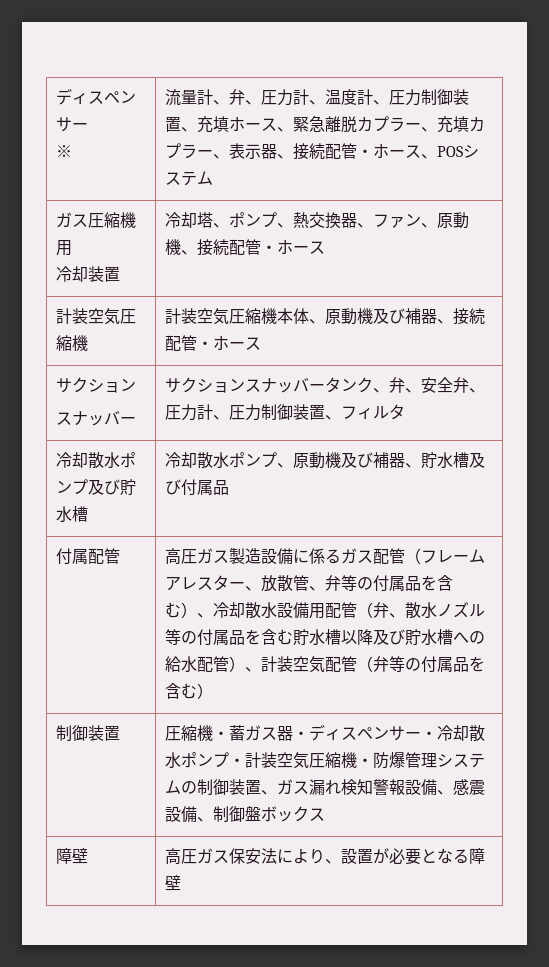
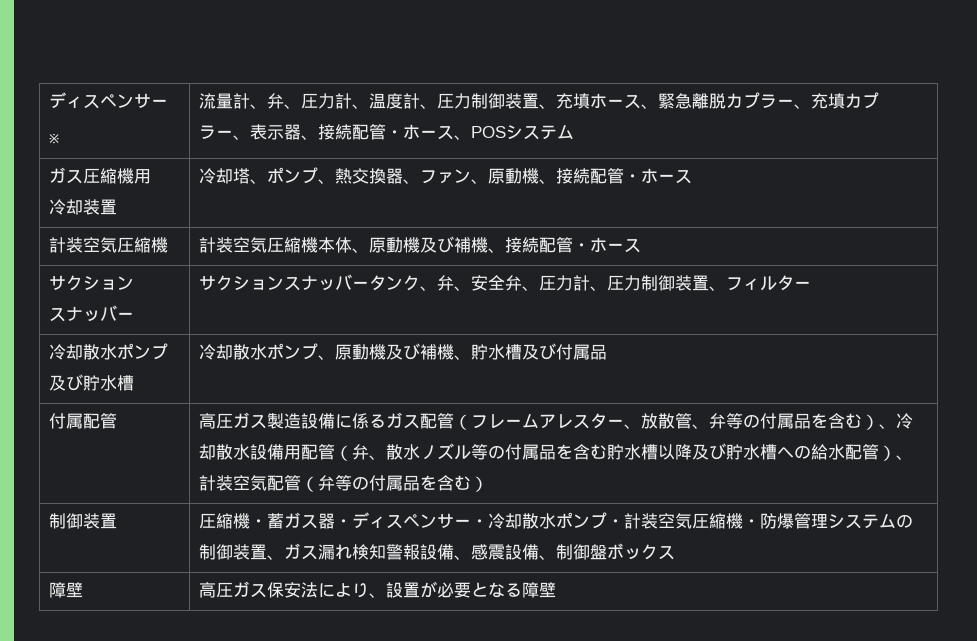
[421,309,438,324] 器 -> [471,237,489,253] 機
(406, 412) none -> [794,281,812,289] ー
[389,453,406,468] 器 -> [437,344,455,360] 機

